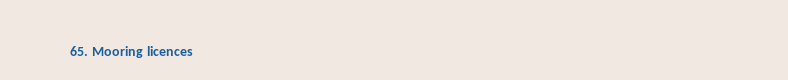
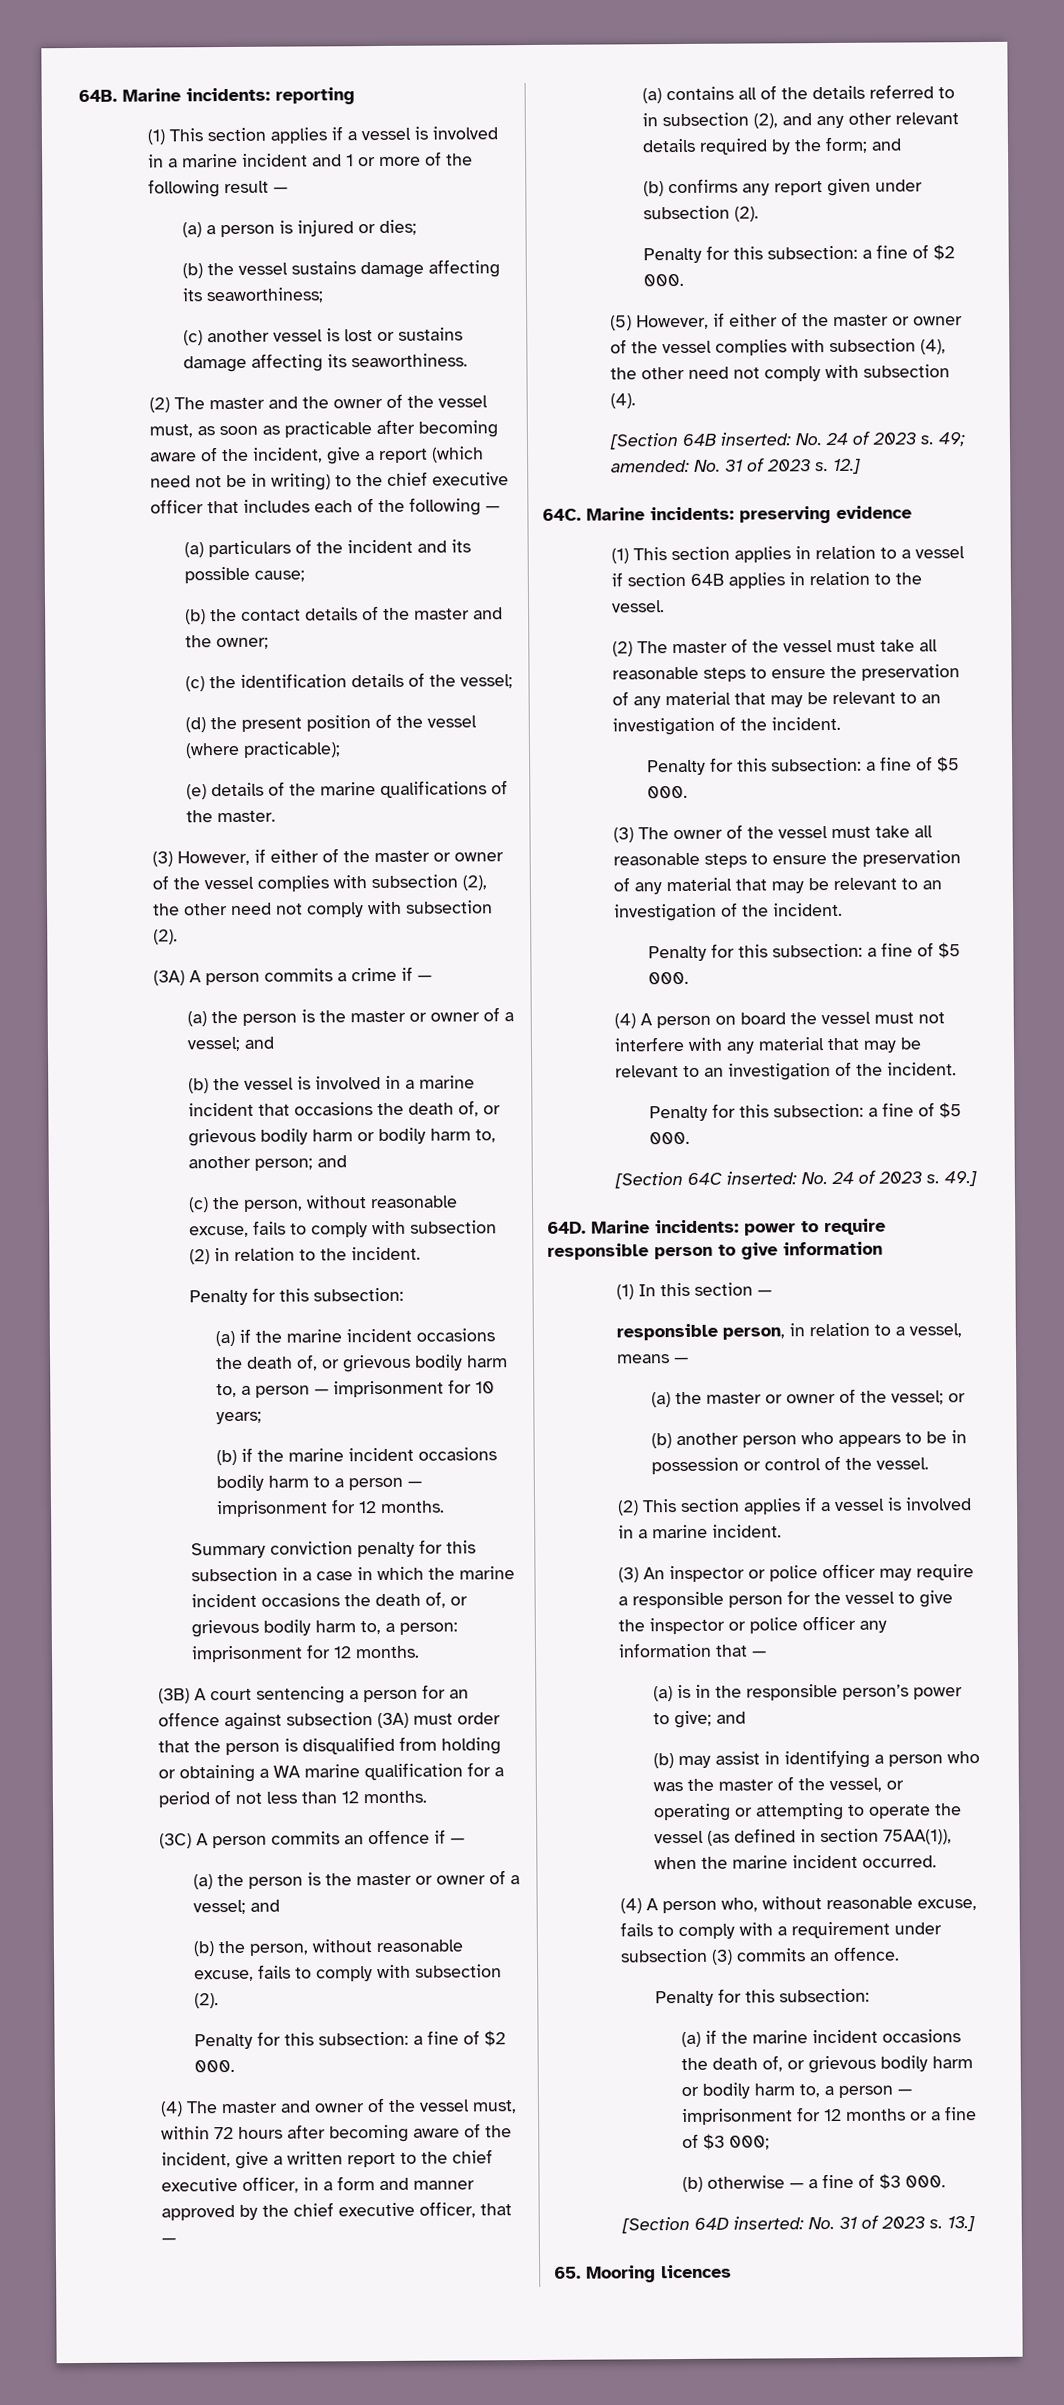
(70, 51) none -> [78,87,355,105] [146,126,498,145] [147,151,473,168] [147,179,288,198] [181,219,417,238] [181,259,500,279] [181,287,324,304] [182,327,463,346] [182,353,468,373] [148,393,488,413] [148,419,498,438] [149,446,484,465] [149,471,509,491] [149,497,500,516] [183,539,471,558] [183,566,305,584] [184,606,503,625] [184,635,269,650] [184,672,513,692] [184,713,477,733] [184,741,341,759] [185,780,508,800] [185,810,276,823] [151,848,504,867] [151,874,487,892] [152,900,493,918] [152,929,178,945] [152,966,432,986] [186,1007,514,1027] [186,1036,274,1052] [187,1075,475,1094] [187,1100,501,1117] [187,1127,496,1147] [187,1155,347,1171] [187,1195,458,1213] [188,1220,497,1238] [188,1246,421,1265] [188,1287,404,1306] [215,1328,496,1347] [216,1354,509,1373] [216,1379,496,1398] [216,1411,263,1425] [216,1447,498,1466] [216,1474,423,1492] [216,1499,446,1518] [190,1539,476,1559] [190,1566,515,1582] [190,1591,468,1608] [190,1619,458,1638] [190,1644,420,1663] [157,1684,469,1704] [157,1712,501,1731] [157,1736,501,1756] [157,1762,504,1783] [157,1790,427,1808] [158,1829,465,1849] [192,1870,520,1890] [192,1899,280,1915] [192,1939,463,1957] [193,1964,502,1982] [193,1993,219,2009] [193,2030,506,2050] [193,2059,235,2073] [159,2098,517,2117] [160,2123,512,2143] [160,2149,493,2169] [160,2176,475,2193] [160,2201,512,2221] [160,2237,176,2244] [641,84,955,104] [641,112,959,129] [641,136,902,155] [642,178,923,197] [642,205,759,222] [642,244,955,264] [642,273,684,287] [609,312,963,331] [609,338,946,356] [609,364,950,382] [609,393,636,409] [608,430,965,450] [610,457,861,474] [542,505,912,524] [610,545,965,564] [610,571,922,589] [611,600,665,613] [611,638,938,657] [611,664,960,682] [611,691,941,709] [611,716,841,736] [646,756,960,776] [646,785,688,799] [612,824,933,843] [612,850,961,868] [612,877,942,895] [613,902,843,922] [647,942,961,962] [647,971,689,985] [613,1011,945,1029] [613,1036,921,1054] [614,1061,957,1081] [648,1102,962,1122] [648,1131,690,1145] [613,1169,977,1189] [547,1218,886,1236] [547,1241,883,1260] [615,1282,772,1300] [615,1322,962,1341] [616,1354,689,1364] [650,1388,966,1408] [650,1430,967,1449] [650,1455,929,1475] [616,1497,972,1516] [617,1524,782,1539] [617,1563,974,1583] [617,1590,953,1609] [617,1615,887,1635] [617,1642,767,1658] [652,1683,963,1702] [652,1710,746,1729] [652,1749,980,1769] [652,1776,904,1793] [652,1802,962,1822] [653,1828,952,1846] [653,1854,937,1870] [619,1896,977,1914] [619,1921,942,1940] [619,1946,900,1965] [654,1988,870,2007] [681,2029,962,2048] [681,2055,974,2074] [681,2082,913,2099] [682,2106,978,2126] [682,2133,771,2150] [682,2173,947,2193] [620,2214,975,2234] 64B. Marine incidents: reporting // (1) This section applies if a vessel is involved in a marine incident and 1 or more of the following result — // (a) a person is injured or dies; // (b) the vessel sustains damage affecting its seaworthiness; // (c) another vessel is lost or sustains damage affecting its seaworthiness. // (2) The master and the owner of the vessel must, as soon as practicable after becoming aware of the incident, give a report (which need not be in writing) to the chief executive officer that includes each of the following — // (a) particulars of the incident and its possible cause; // (b) the contact details of the master and the owner; // (c) the identification details of the vessel; // (d) the present position of the vessel (where practicable); // (e) details of the marine qualifications of the master. // (3) However, if either of the master or owner of the vessel complies with subsection (2), the other need not comply with subsection (2). // (3A) A person commits a crime if — // (a) the person is the master or owner of a vessel; and // (b) the vessel is involved in a marine incident that occasions the death of, or grievous bodily harm or bodily harm to, another person; and // (c) the person, without reasonable excuse, fails to comply with subsection (2) in relation to the incident. // Penalty for this subsection: // (a) if the marine incident occasions the death of, or grievous bodily harm to, a person — imprisonment for 10 years; // (b) if the marine incident occasions bodily harm to a person — imprisonment for 12 months. // Summary conviction penalty for this subsection in a case in which the marine incident occasions the death of, or grievous bodily harm to, a person: imprisonment for 12 months. // (3B) A court sentencing a person for an offence against subsection (3A) must order that the person is disqualified from holding or obtaining a WA marine qualification for a period of not less than 12 months. // (3C) A person commits an offence if — // (a) the person is the master or owner of a vessel; and // (b) the person, without reasonable excuse, fails to comply with subsection (2). // Penalty for this subsection: a fine of $2 000. // (4) The master and owner of the vessel must, within 72 hours after becoming aware of the incident, give a written report to the chief executive officer, in a form and manner approved by the chief executive officer, that — // (a) contains all of the details referred to in subsection (2), and any other relevant details required by the form; and // (b) confirms any report given under subsection (2). // Penalty for this subsection: a fine of $2 000. // (5) However, if either of the master or owner of the vessel complies with subsection (4), the other need not comply with subsection (4). // [Section 64B inserted: No. 24 of 2023 s. 49; amended: No. 31 of 2023 s. 12.] // 64C. Marine incidents: preserving evidence // (1) This section applies in relation to a vessel if section 64B applies in relation to the vessel. // (2) The master of the vessel must take all reasonable steps to ensure the preservation of any material that may be relevant to an investigation of the incident. // Penalty for this subsection: a fine of $5 000. // (3) The owner of the vessel must take all reasonable steps to ensure the preservation of any material that may be relevant to an investigation of the incident. // Penalty for this subsection: a fine of $5 000. // (4) A person on board the vessel must not interfere with any material that may be relevant to an investigation of the incident. // Penalty for this subsection: a fine of $5 000. // [Section 64C inserted: No. 24 of 2023 s. 49.] // 64D. Marine incidents: power to require responsible person to give information // (1) In this section — // responsible person, in relation to a vessel, means — // (a) the master or owner of the vessel; or // (b) another person who appears to be in possession or control of the vessel. // (2) This section applies if a vessel is involved in a marine incident. // (3) An inspector or police officer may require a responsible person for the vessel to give the inspector or police officer any information that — // (a) is in the responsible person’s power to give; and // (b) may assist in identifying a person who was the master of the vessel, or operating or attempting to operate the vessel (as defined in section 75AA(1)), when the marine incident occurred. // (4) A person who, without reasonable excuse, fails to comply with a requirement under subsection (3) commits an offence. // Penalty for this subsection: // (a) if the marine incident occasions the death of, or grievous bodily harm or bodily harm to, a person — imprisonment for 12 months or a fine of $3 000; // (b) otherwise — a fine of $3 000. // [Section 64D inserted: No. 31 of 2023 s. 13.] //

